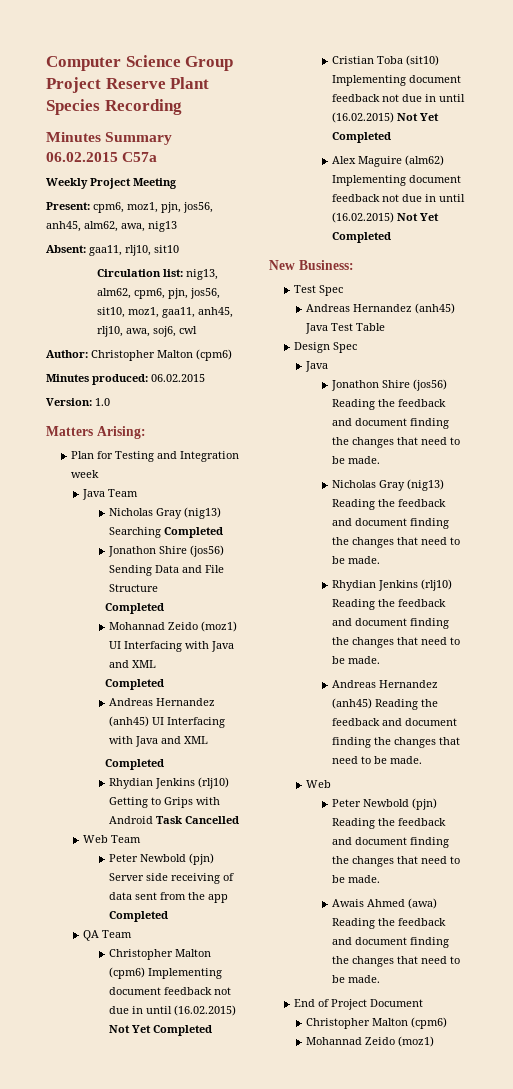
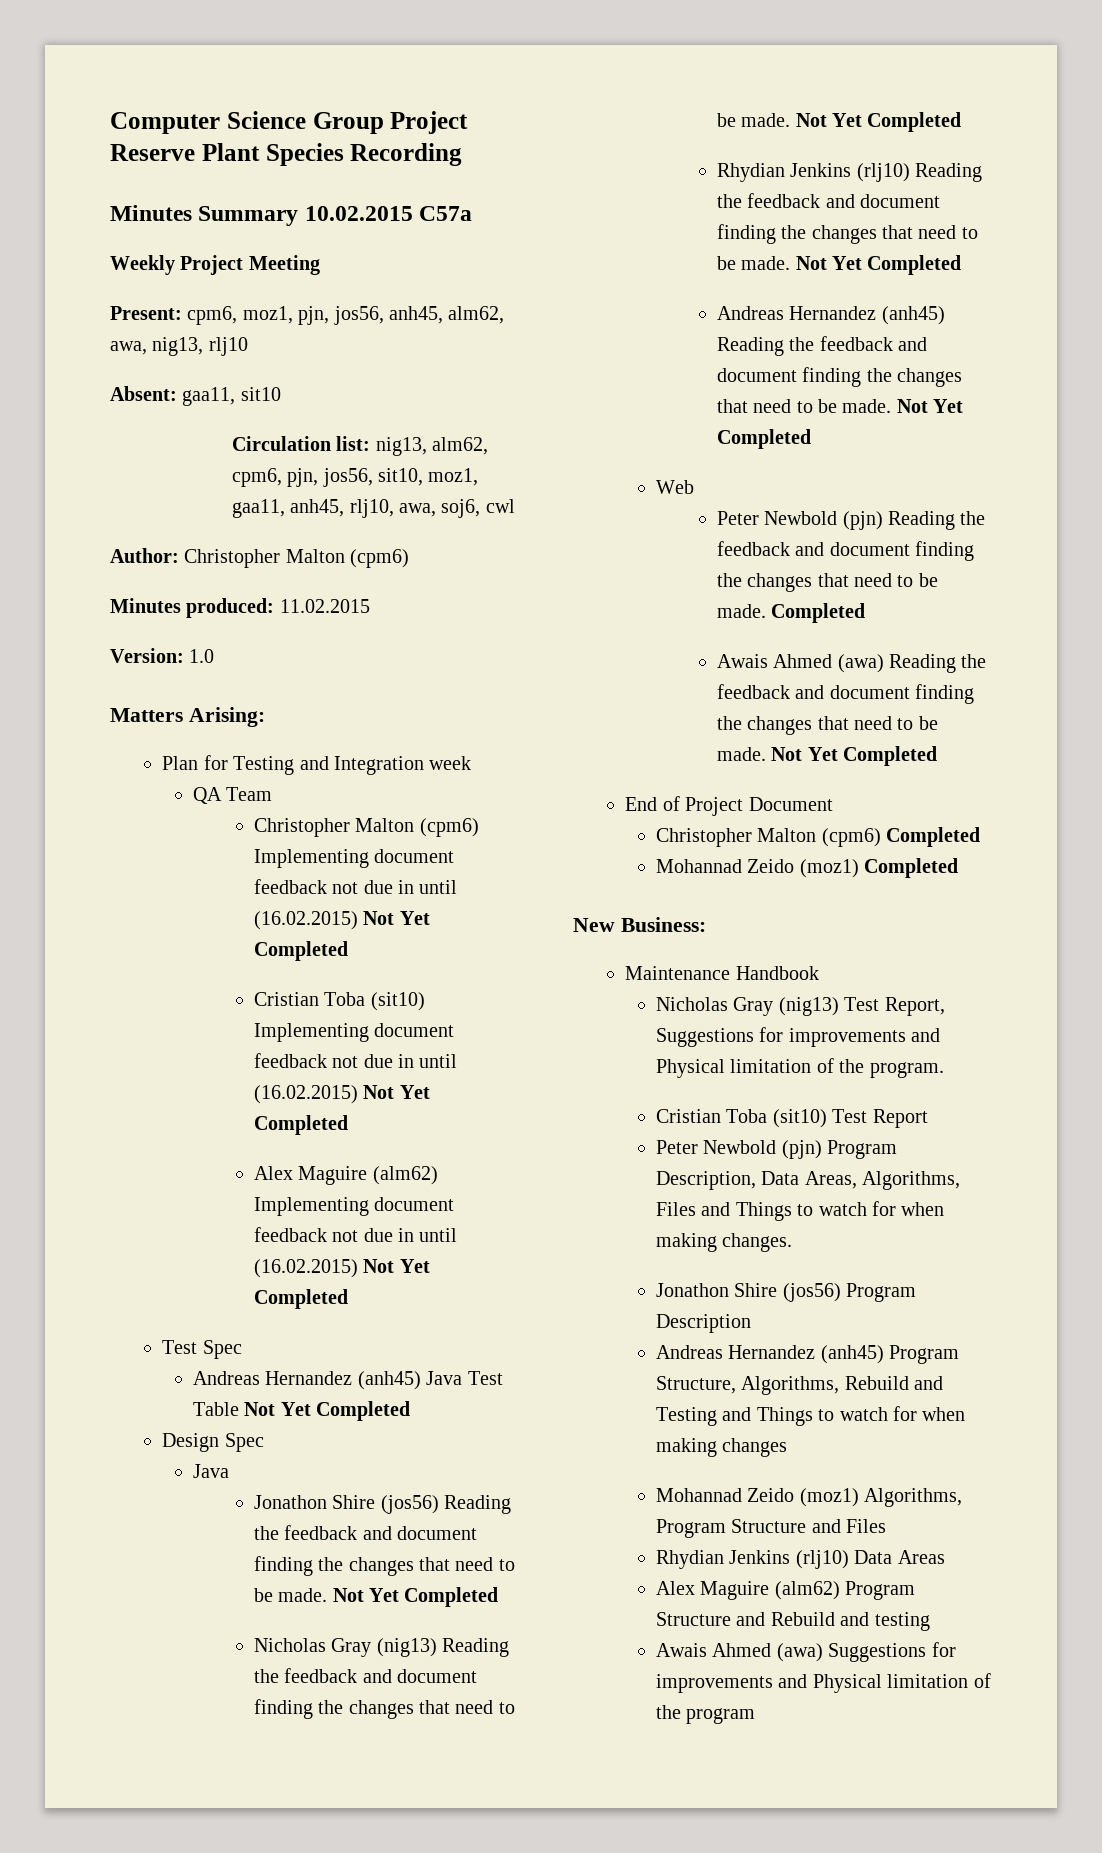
[46,152,118,162] 06.02.2015 -> [304,206,413,221] 10.02.2015
[148,221,177,232] nig13 -> [152,337,248,356] nig13, rlj10
[125,245,151,256] rlj10, -> (236, 396) none
[151,374,205,382] 06.02.2015 -> [279,599,370,613] 11.02.2015
[82,489,139,500] [108,507,221,519] [108,527,223,538] [107,545,224,557] [108,565,224,576] [108,584,158,592] [105,603,165,614] [108,621,237,632] [108,641,234,652] [108,660,156,668] [105,679,165,690] [108,698,215,706] [108,716,225,728] [108,736,208,747] [105,759,165,770] [108,777,229,789] [108,797,220,808] [108,816,239,824] [83,835,142,843] [108,853,214,865] [108,873,234,884] [108,892,228,903] [108,911,168,922] // Java Team // Nicholas Gray (nig13) Searching Completed // Jonathon Shire (jos56) Sending Data and File Structure // Completed // Mohannad Zeido (moz1) UI Interfacing with Java and XML // Completed // Andreas Hernandez (anh45) UI Interfacing with Java and XML // Completed // Rhydian Jenkins (rlj10) Getting to Grips with Android Task Cancelled // Web Team // Peter Newbold (pjn) Server side receiving of data sent from the app Completed -> (472, 763) none
[269,260,354,270] // New Business: -> (348, 1299) none
(386, 327) none -> [244,1401,411,1421] Not Yet Completed
(380, 460) none -> [332,1587,499,1607] Not Yet Completed
(380, 560) none -> [795,112,962,132] Not Yet Completed
(380, 660) none -> [795,255,962,275] Not Yet Completed
(422, 760) none -> [896,399,964,413] [716,429,811,449] Not Yet Completed
(380, 879) none -> [771,603,866,623] Completed
(380, 979) none -> [771,746,938,766] Not Yet Completed
[306,1036,435,1047] // Mohannad Zeido (moz1) -> [886,827,981,847] [655,858,959,878] [573,917,706,932] [625,966,819,980] [655,997,945,1016] [655,1027,941,1047] [655,1058,944,1078] [655,1109,928,1128] [655,1140,898,1159] [655,1171,961,1190] [655,1201,945,1221] [655,1233,793,1252] [655,1283,917,1302] [655,1314,751,1333] [655,1345,960,1364] [655,1376,944,1395] [655,1406,966,1426] [655,1438,788,1457] [655,1488,963,1507] [655,1519,887,1538] [655,1550,945,1569] [655,1581,916,1600] [655,1612,930,1631] [655,1642,956,1662] [655,1673,991,1693] [655,1705,756,1724] Completed // Mohannad Zeido (moz1) Completed // New Business: // Maintenance Handbook // Nicholas Gray (nig13) Test Report, Suggestions for improvements and Physical limitation of the program. // Cristian Toba (sit10) Test Report // Peter Newbold (pjn) Program Description, Data Areas, Algorithms, Files and Things to watch for when making changes. // Jonathon Shire (jos56) Program Description // Andreas Hernandez (anh45) Program Structure, Algorithms, Rebuild and Testing and Things to watch for when making changes // Mohannad Zeido (moz1) Algorithms, Program Structure and Files // Rhydian Jenkins (rlj10) Data Areas // Alex Maguire (alm62) Program Structure and Rebuild and testing // Awais Ahmed (awa) Suggestions for improvements and Physical limitation of the program

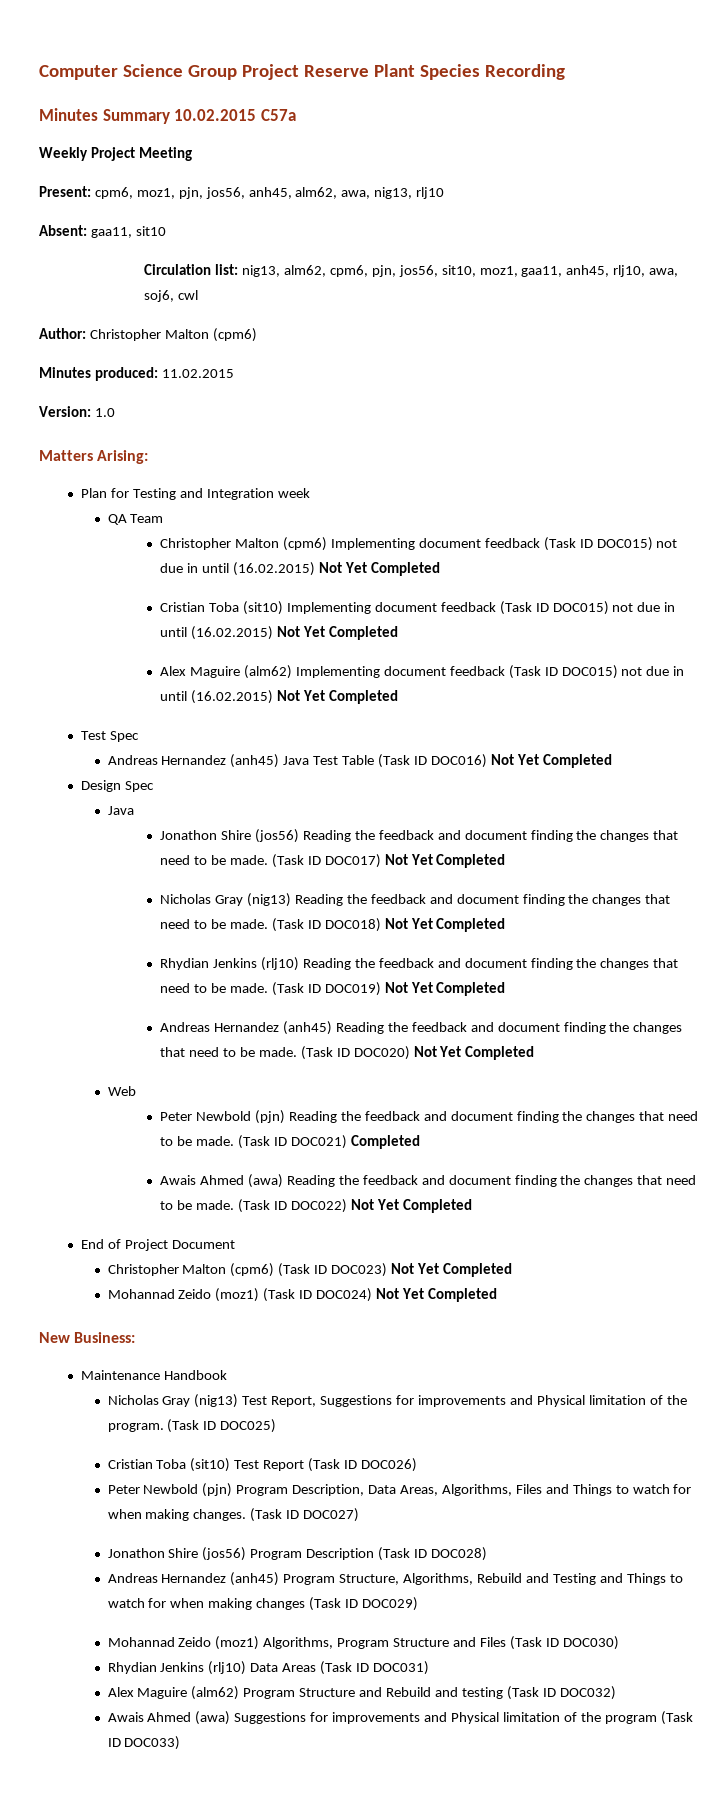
(327, 886) none -> [543,537,653,551] (Task ID DOC015)
(327, 1060) none -> [499,601,609,615] (Task ID DOC015)
(327, 1234) none -> [508,665,618,679] (Task ID DOC015)
(239, 1409) none -> [378,754,487,768] (Task ID DOC016)
(328, 1595) none -> [271,854,381,868] (Task ID DOC017)
(791, 120) none -> [271,918,381,932] (Task ID DOC018)
(791, 263) none -> [271,982,381,996] (Task ID DOC019)
(892, 406) none -> [300,1046,410,1060] (Task ID DOC020)
(766, 611) none -> [237,1135,347,1149] (Task ID DOC021)
(766, 754) none -> [237,1199,347,1213] (Task ID DOC022)
(881, 837) none -> [278,1263,439,1277] (Task ID DOC023) Not Yet
(859, 868) none -> [263,1288,424,1302] (Task ID DOC024) Not Yet
(944, 1070) none -> [167,1419,277,1433] (Task ID DOC025)
(928, 1118) none -> [308,1458,417,1472] (Task ID DOC026)
(793, 1242) none -> [250,1508,360,1522] (Task ID DOC027)
(751, 1323) none -> [378,1547,487,1561] (Task ID DOC028)
(788, 1447) none -> [309,1597,418,1611] (Task ID DOC029)
(887, 1526) none -> [509,1636,619,1650] (Task ID DOC030)
(945, 1557) none -> [320,1661,429,1675] (Task ID DOC031)
(930, 1621) none -> [506,1686,616,1700] (Task ID DOC032)
(756, 1716) none -> [660,1711,693,1725] [107,1736,181,1750] (Task ID DOC033)

